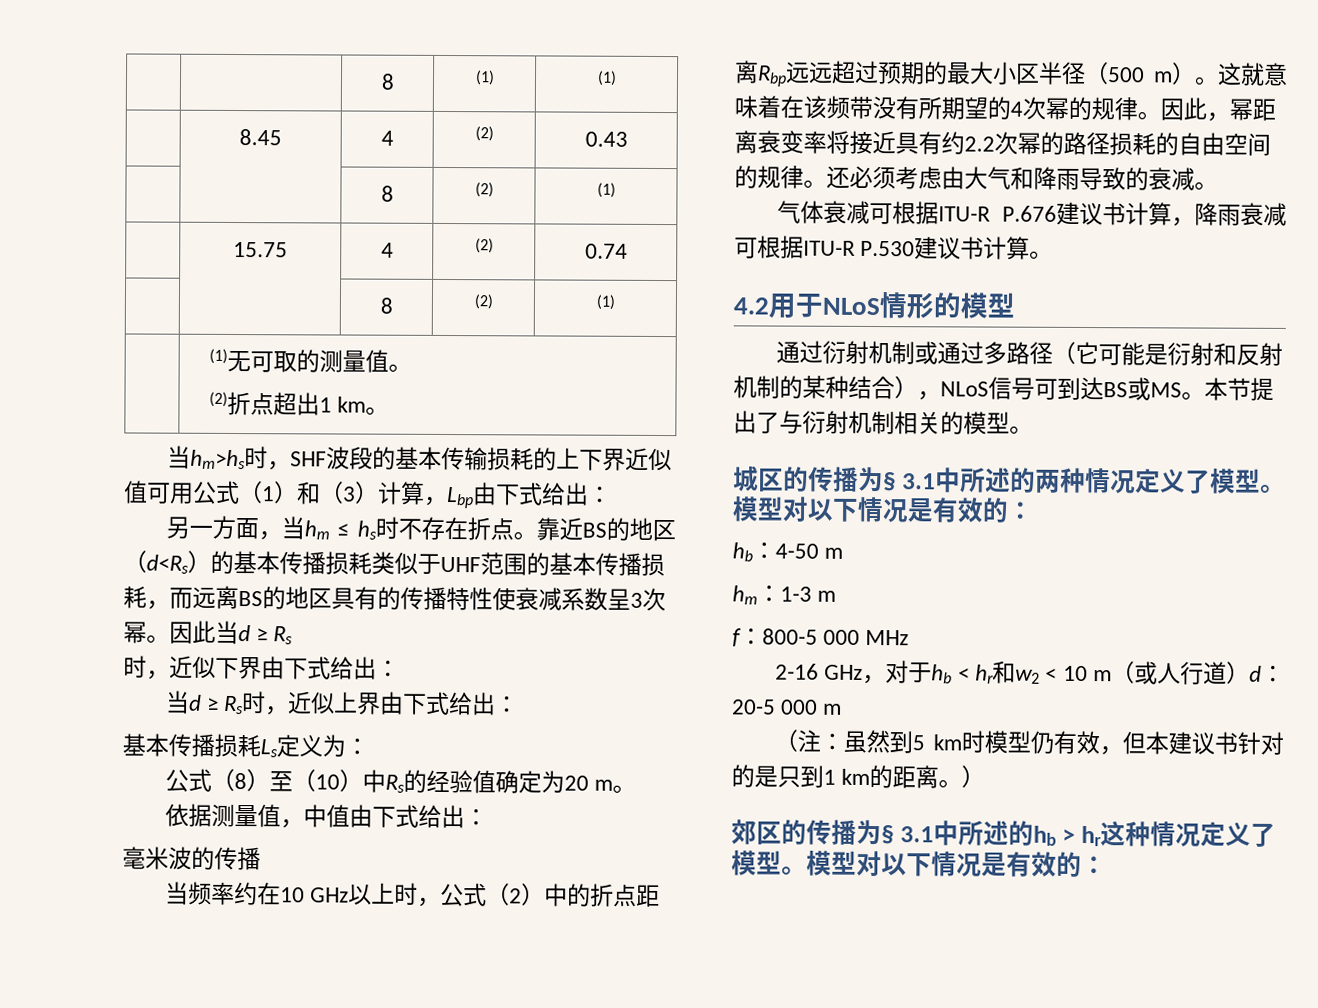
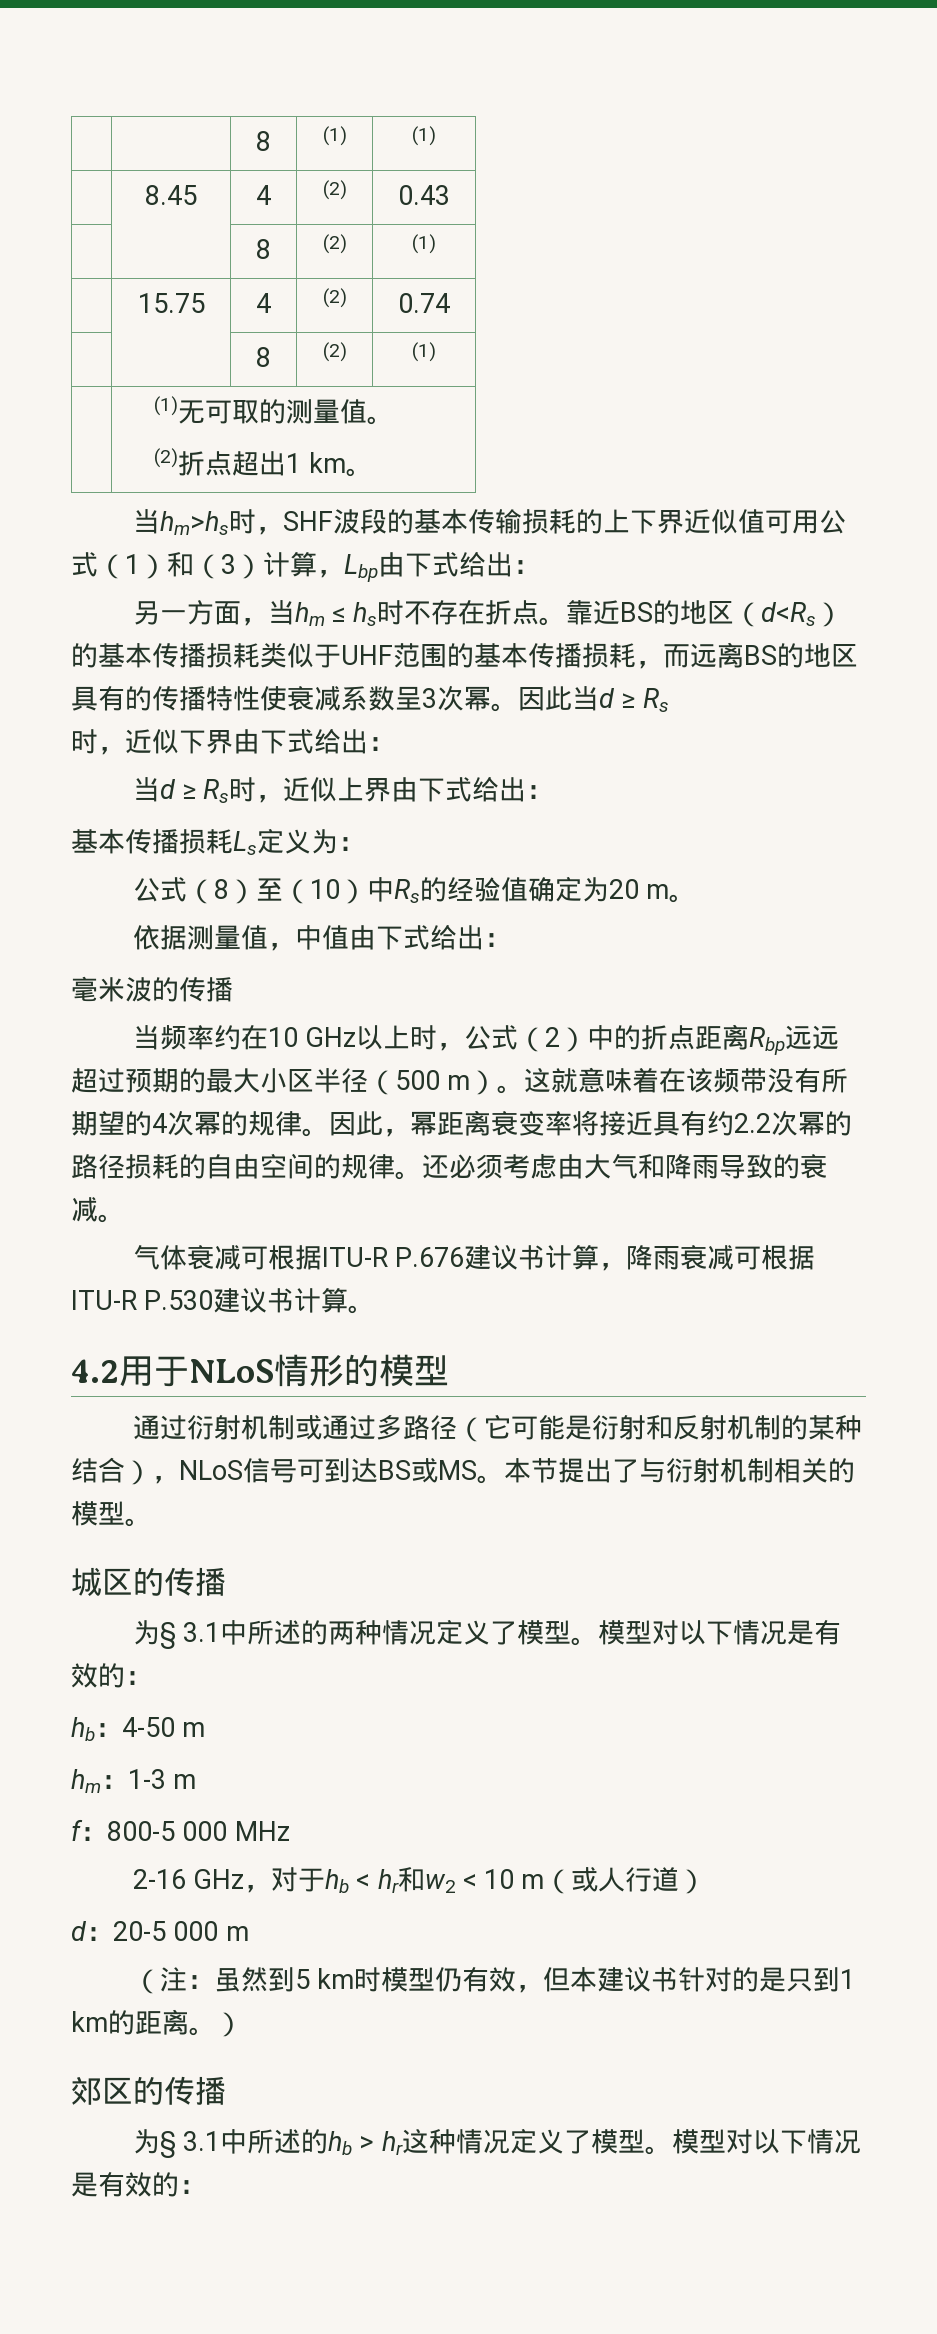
(859, 479) none -> (226, 1581) //
(1250, 672) none -> (707, 1881) //
(857, 832) none -> (226, 2090) //

